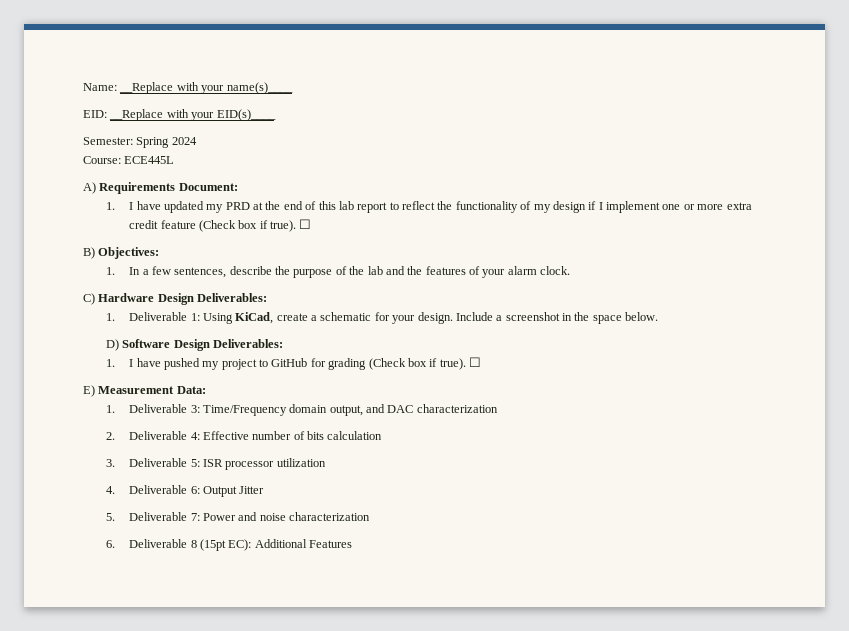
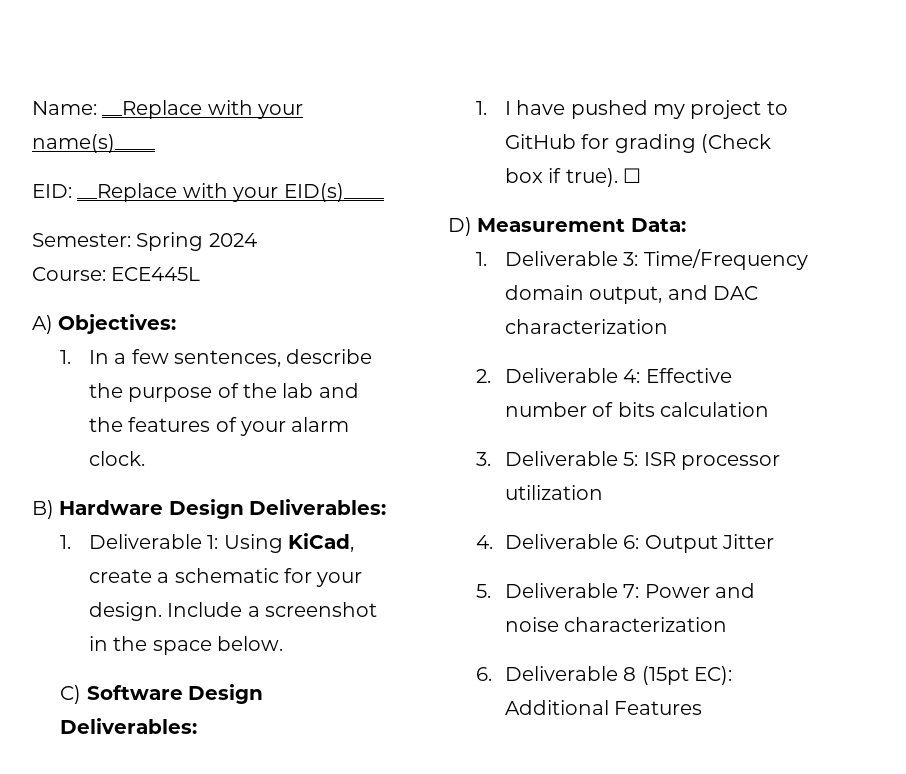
[99,182,238,194] [106,201,752,213] [129,219,312,232] [83,247,95,259] Requirements Document: // 1. I have updated my PRD at the end of this lab report to reflect the functionality of my design if I implement one or more extra credit feature (Check box if true). ☐ // B) -> (53, 324) none
[83,293,95,305] C) -> [32,500,54,519] B)
[106,339,120,351] D) -> [60,685,82,704] C)
[83,385,95,397] E) -> [448,217,472,236] D)

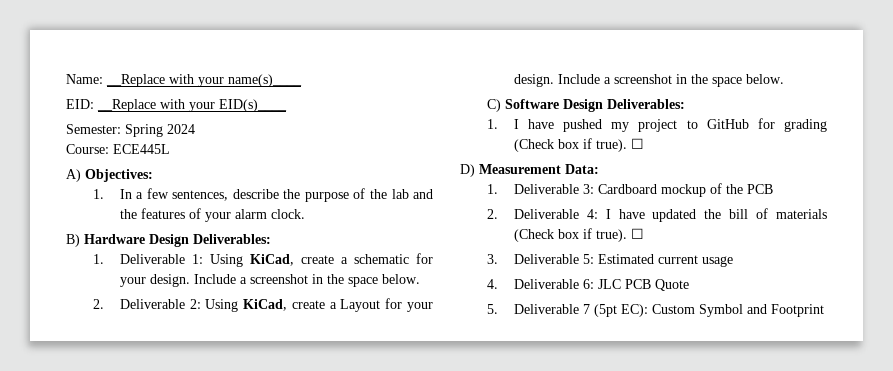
(283, 643) none -> [92,298,433,312] [513,74,784,87] // 2. Deliverable 2: Using KiCad, create a Layout for your design. Include a screenshot in the space below.
[643,249,808,270] [504,285,758,304] [504,319,668,334] [476,368,732,383] [504,402,769,417] Time/Frequency domain output, and DAC characterization // 2. Deliverable 4: Effective number of bits calculation -> [597,183,773,197] [486,208,827,222] [513,228,644,242] Cardboard mockup of the PCB // 2. Deliverable 4: I have updated the bill of materials (Check box if true). ☐
[643,452,780,470] [504,485,603,500] ISR processor utilization -> [597,254,733,267] Estimated current usage
[644,534,774,553] Output Jitter -> [597,279,689,291] JLC PCB Quote
[623,583,755,598] [504,617,728,632] [476,666,732,685] [504,700,703,715] 7: Power and noise characterization // 6. Deliverable 8 (15pt EC): Additional Features -> [582,304,824,317] 7 (5pt EC): Custom Symbol and Footprint

